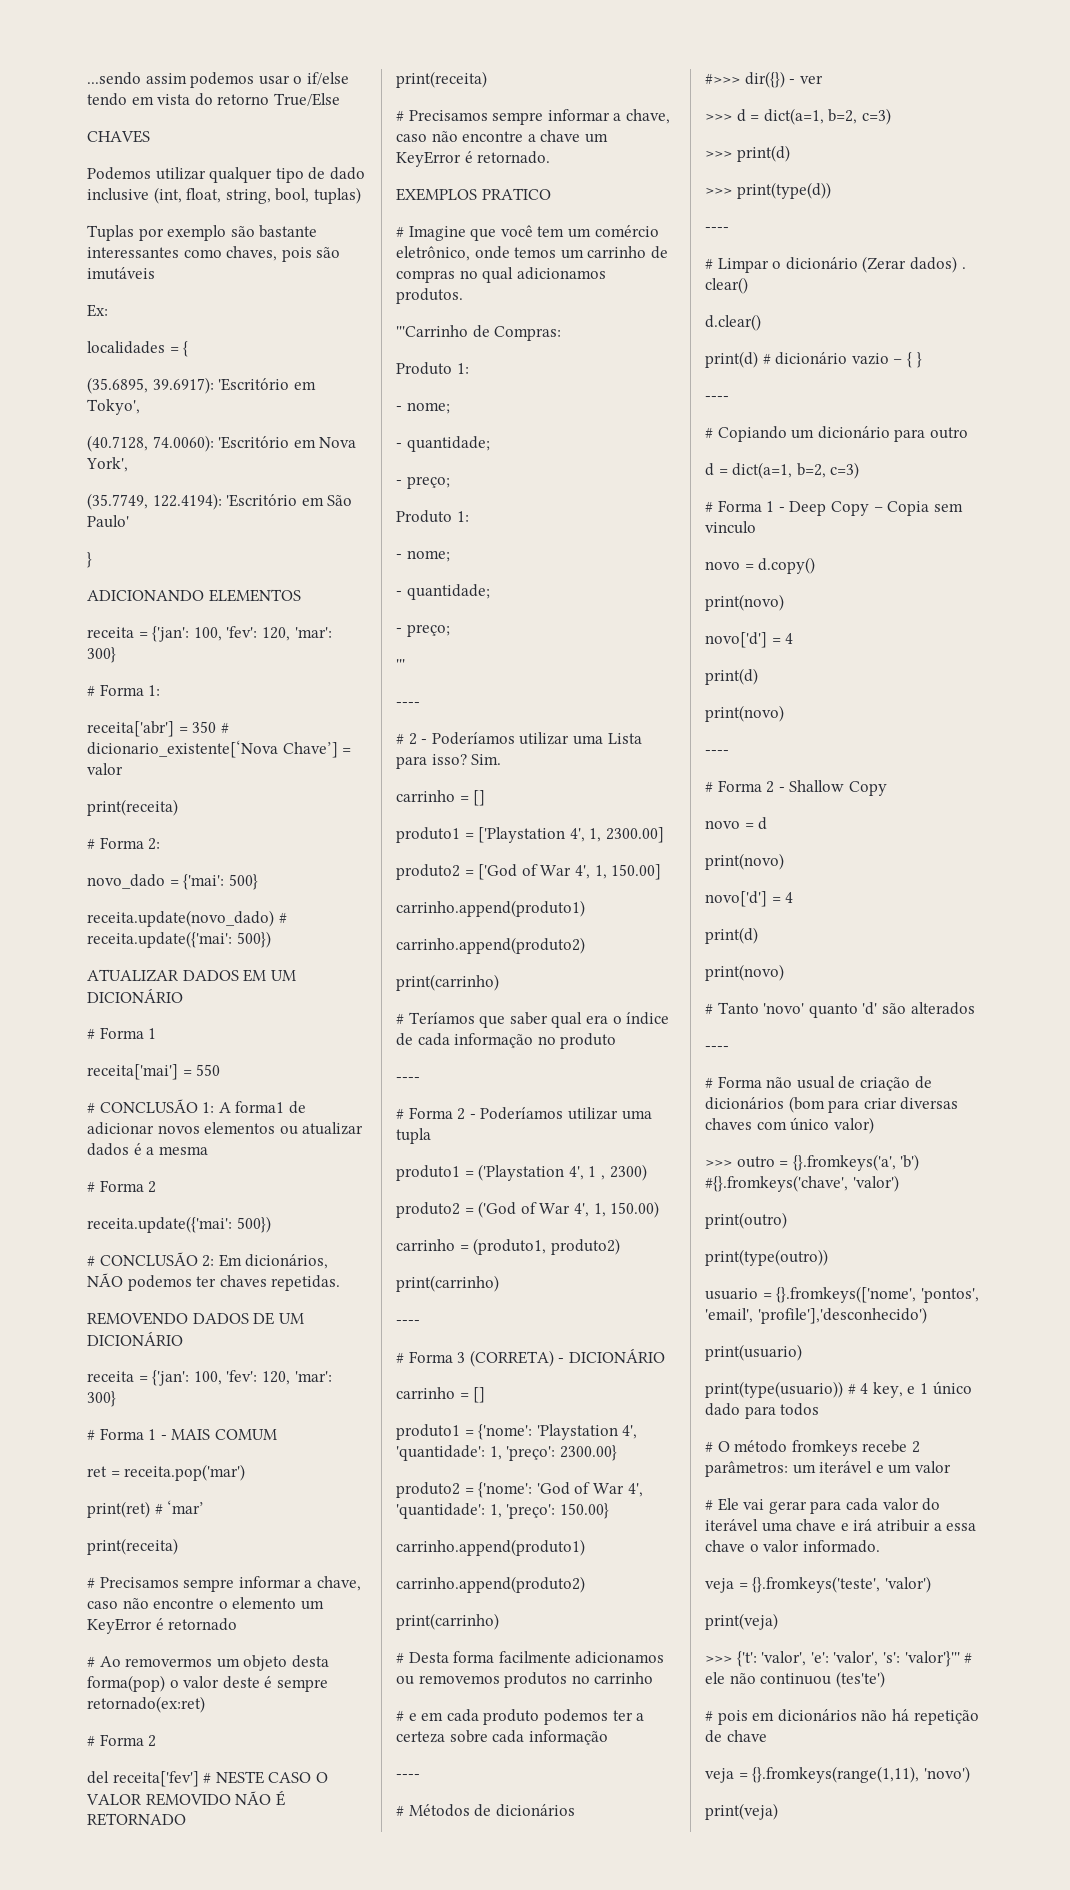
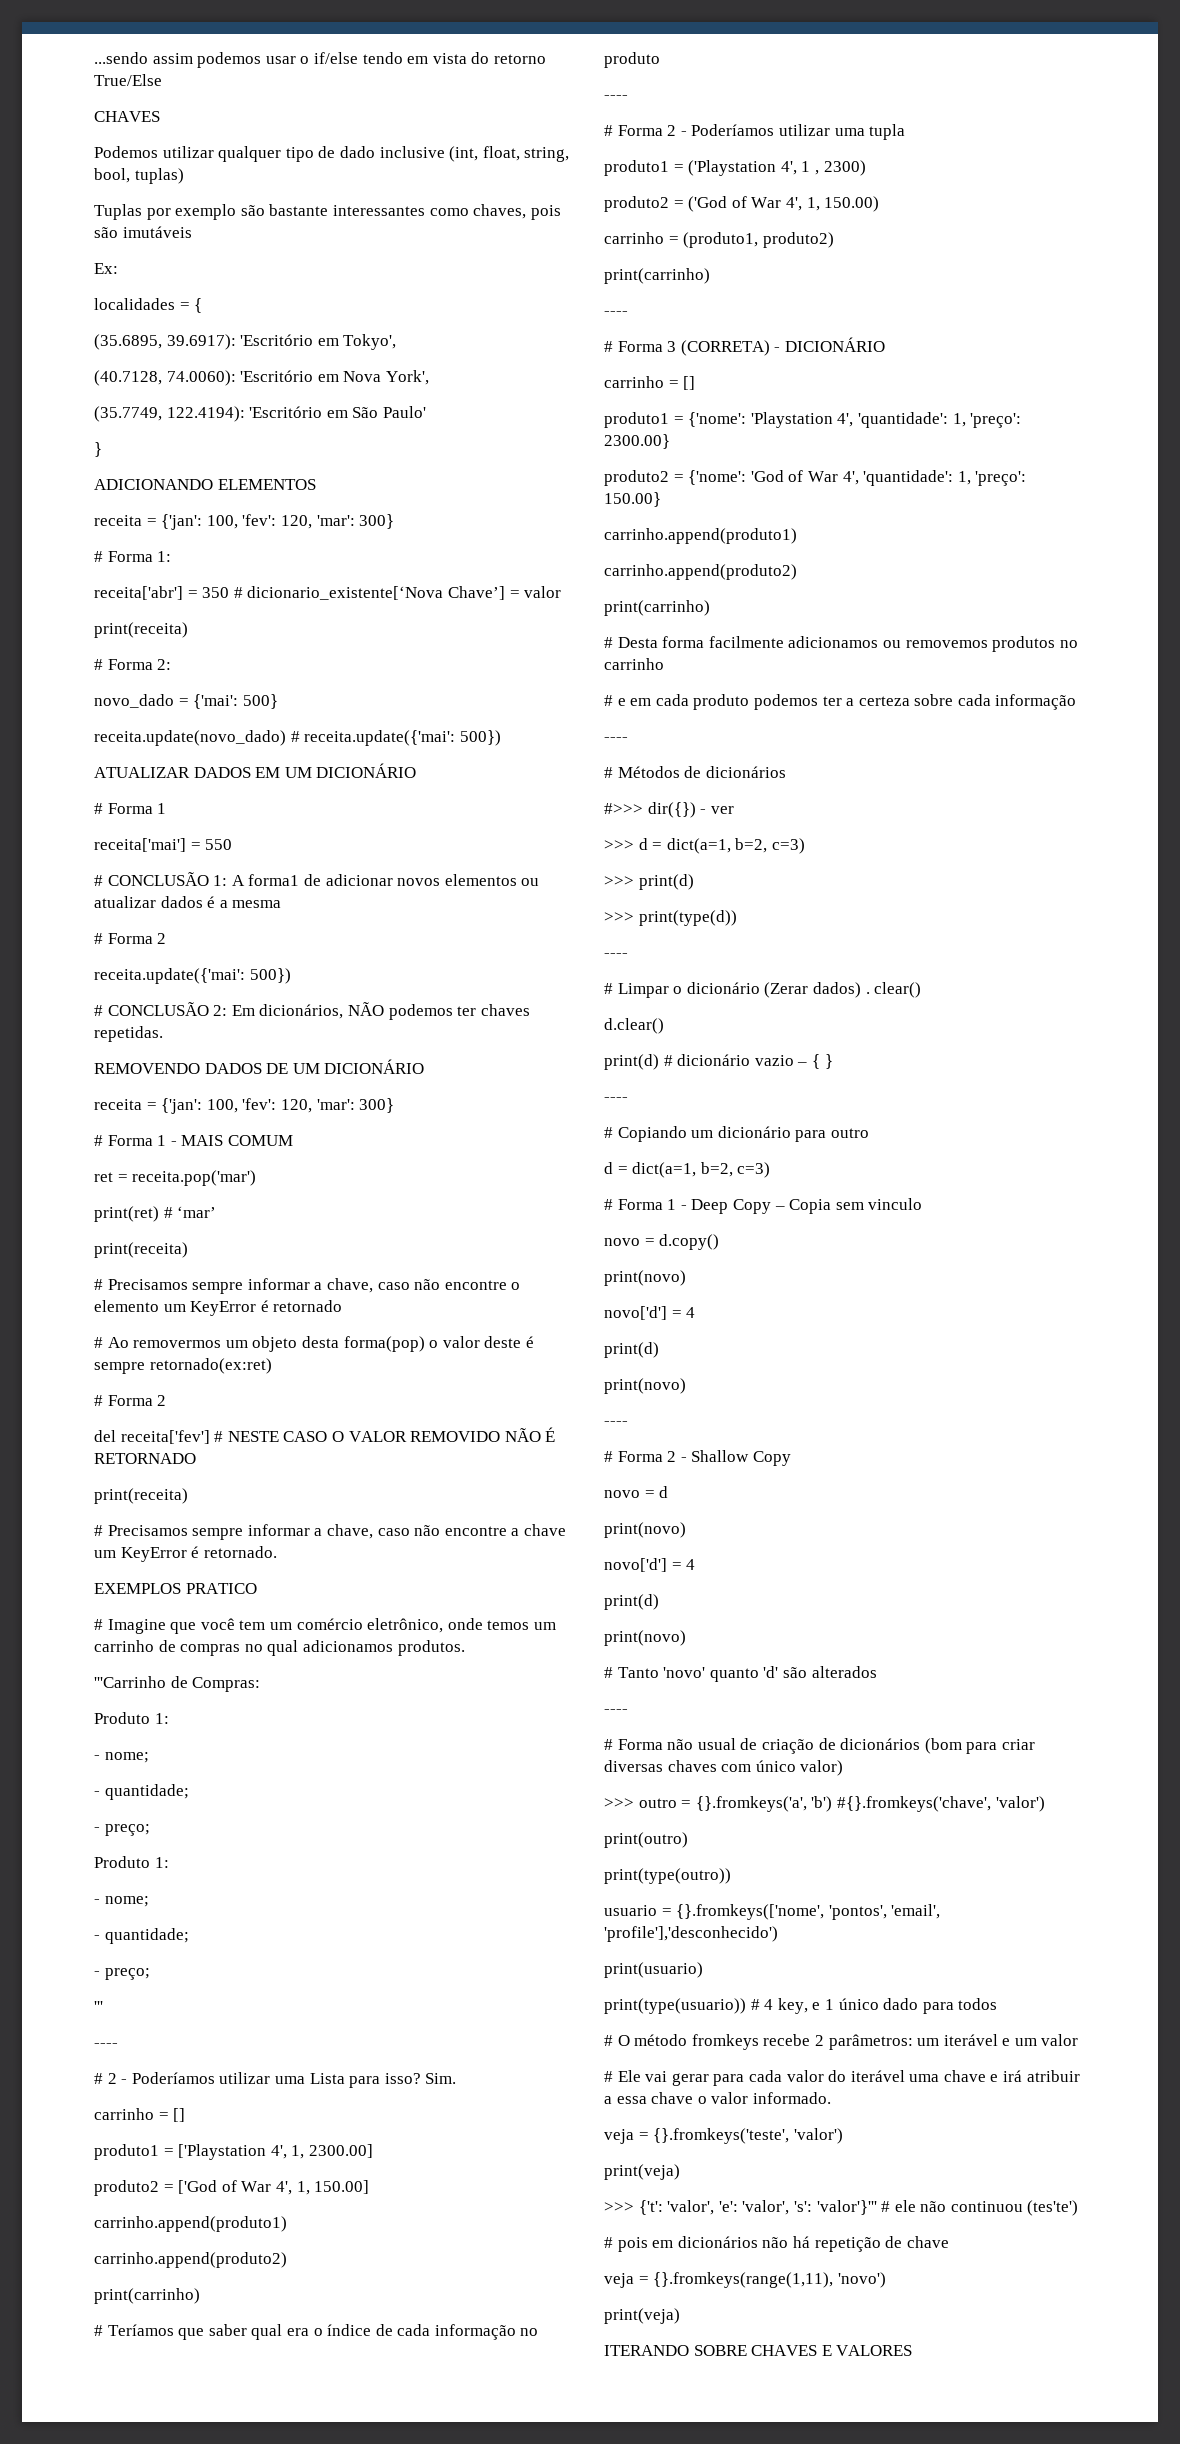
(778, 1811) none -> [604,2345,913,2356] // ITERANDO SOBRE CHAVES E VALORES

